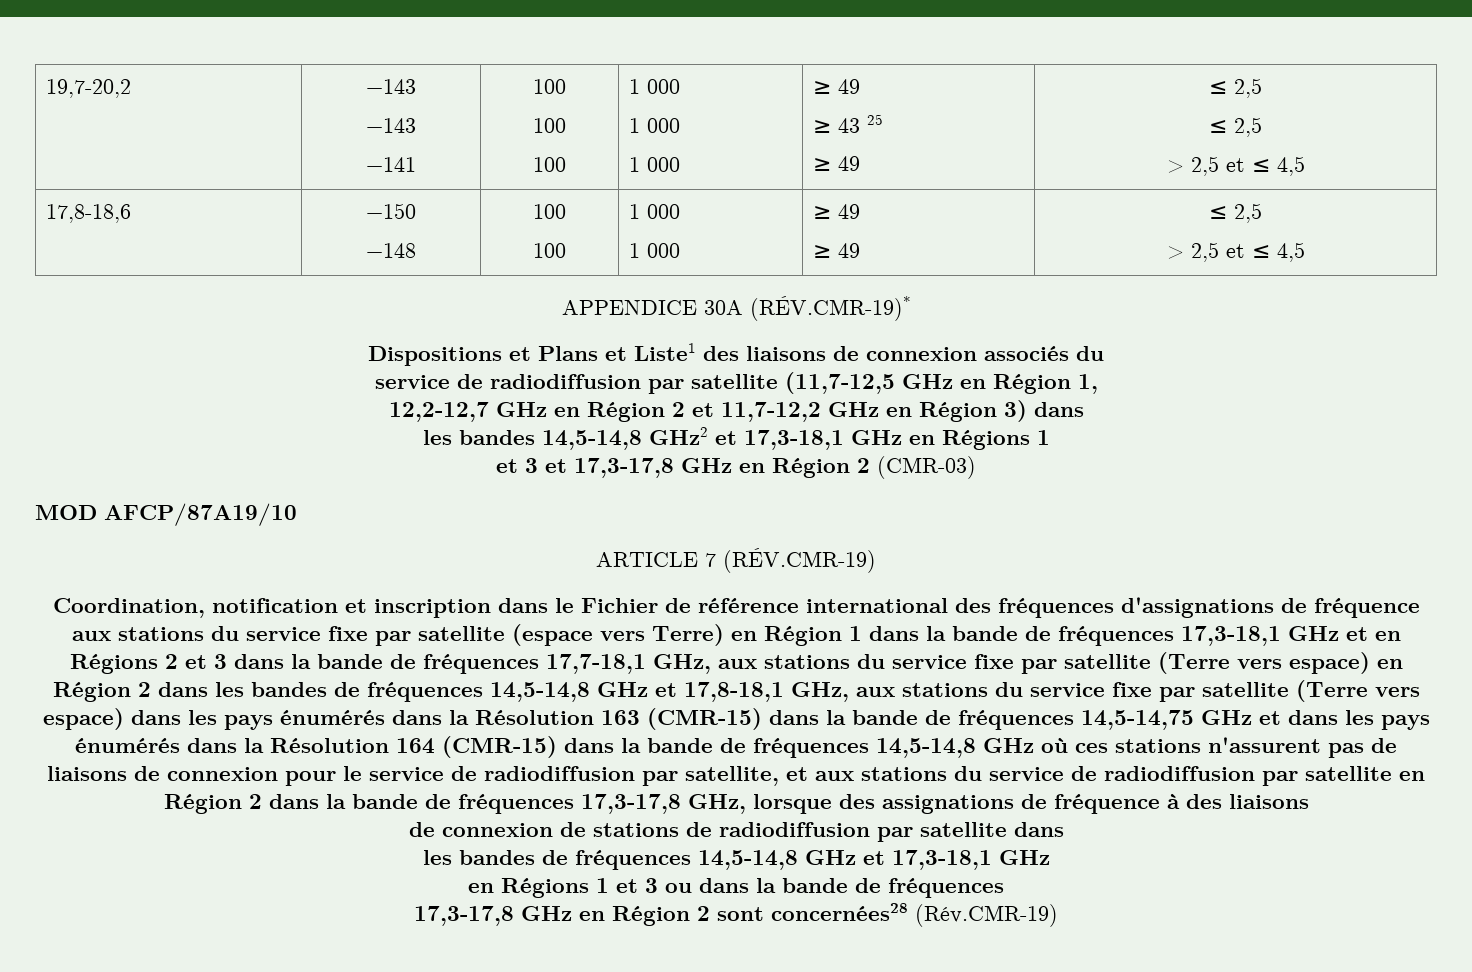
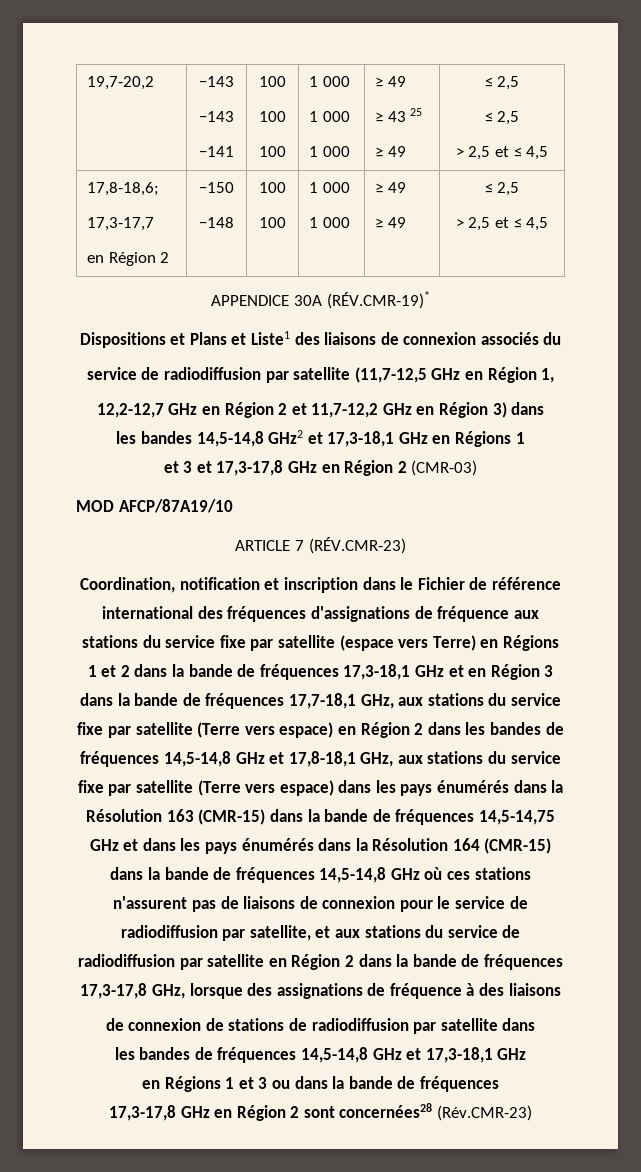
[46,204,132,223] 17,8-18,6 -> [87,182,160,196] [87,217,155,231] [87,252,170,266] 17,8-18,6; // 17,3-17,7 // en Région 2
[723,548,876,573] (RÉV.CMR-19) -> [308,537,406,554] (RÉV.CMR-23)
[763,626,862,646] Région 1 -> [502,635,559,651] [87,665,130,677] Régions 1 et 2
[69,654,207,674] Régions 2 et -> [490,664,540,680] Région
[915,904,1058,927] (Rév.CMR-19) -> [437,1105,533,1121] (Rév.CMR-23)

